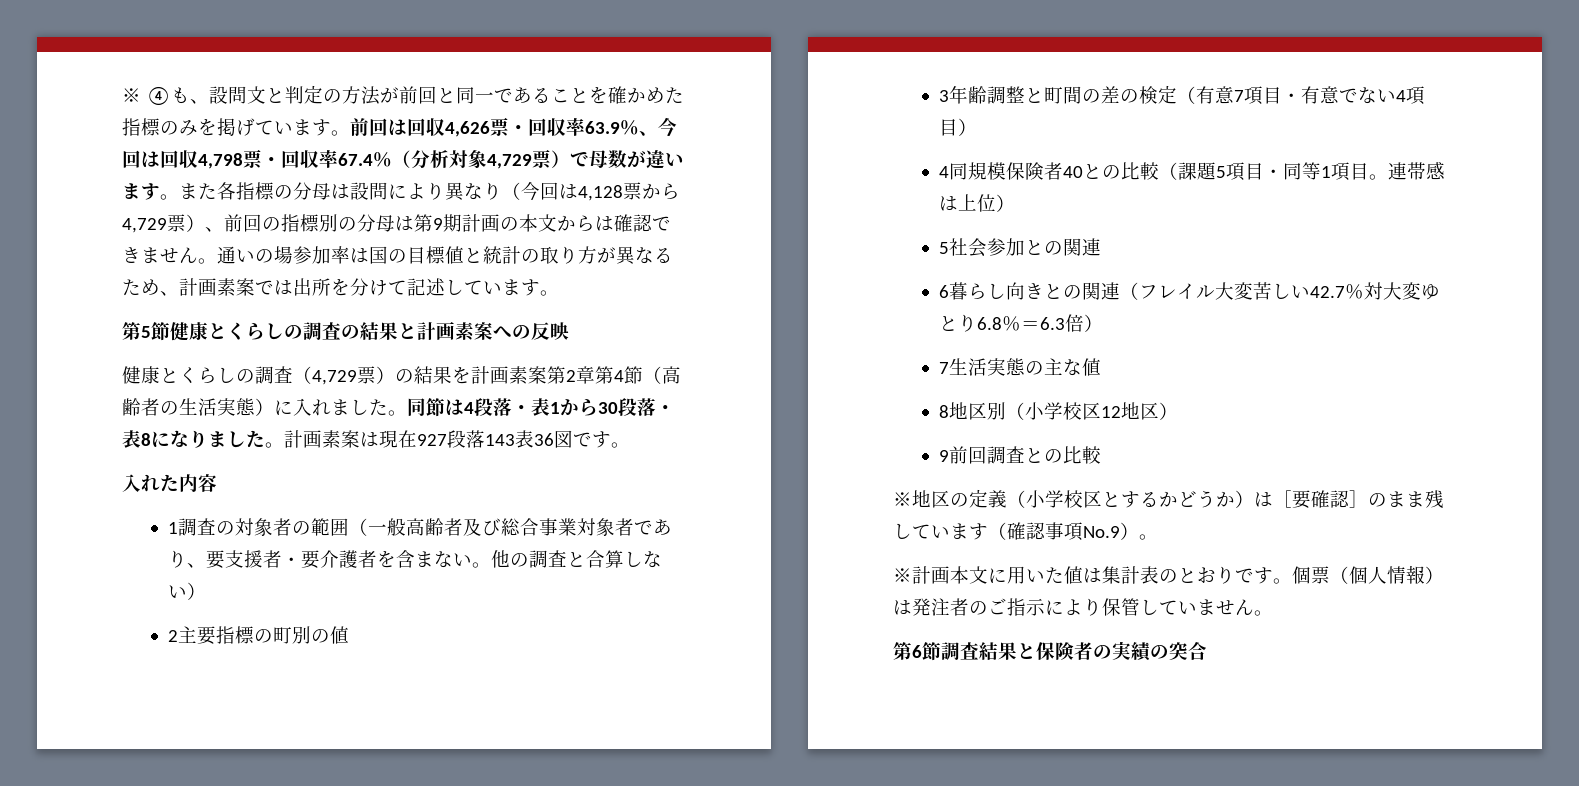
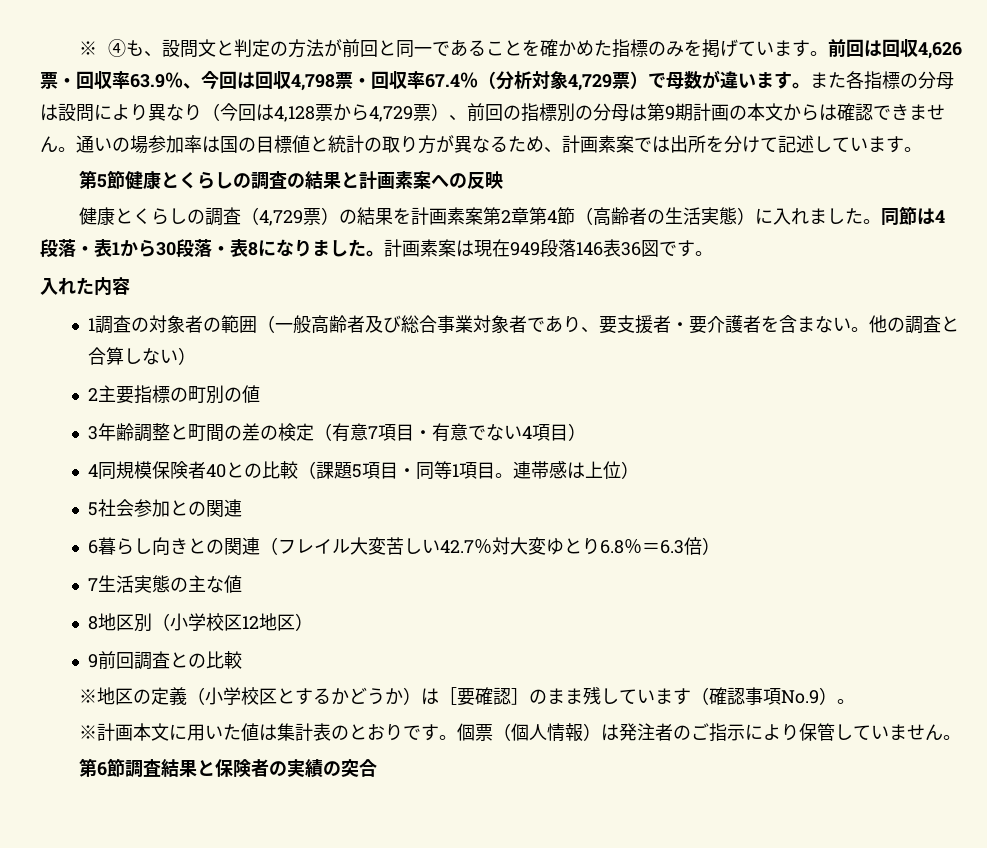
[417,430,515,448] 927段落143 -> [510,239,603,257] 949段落146

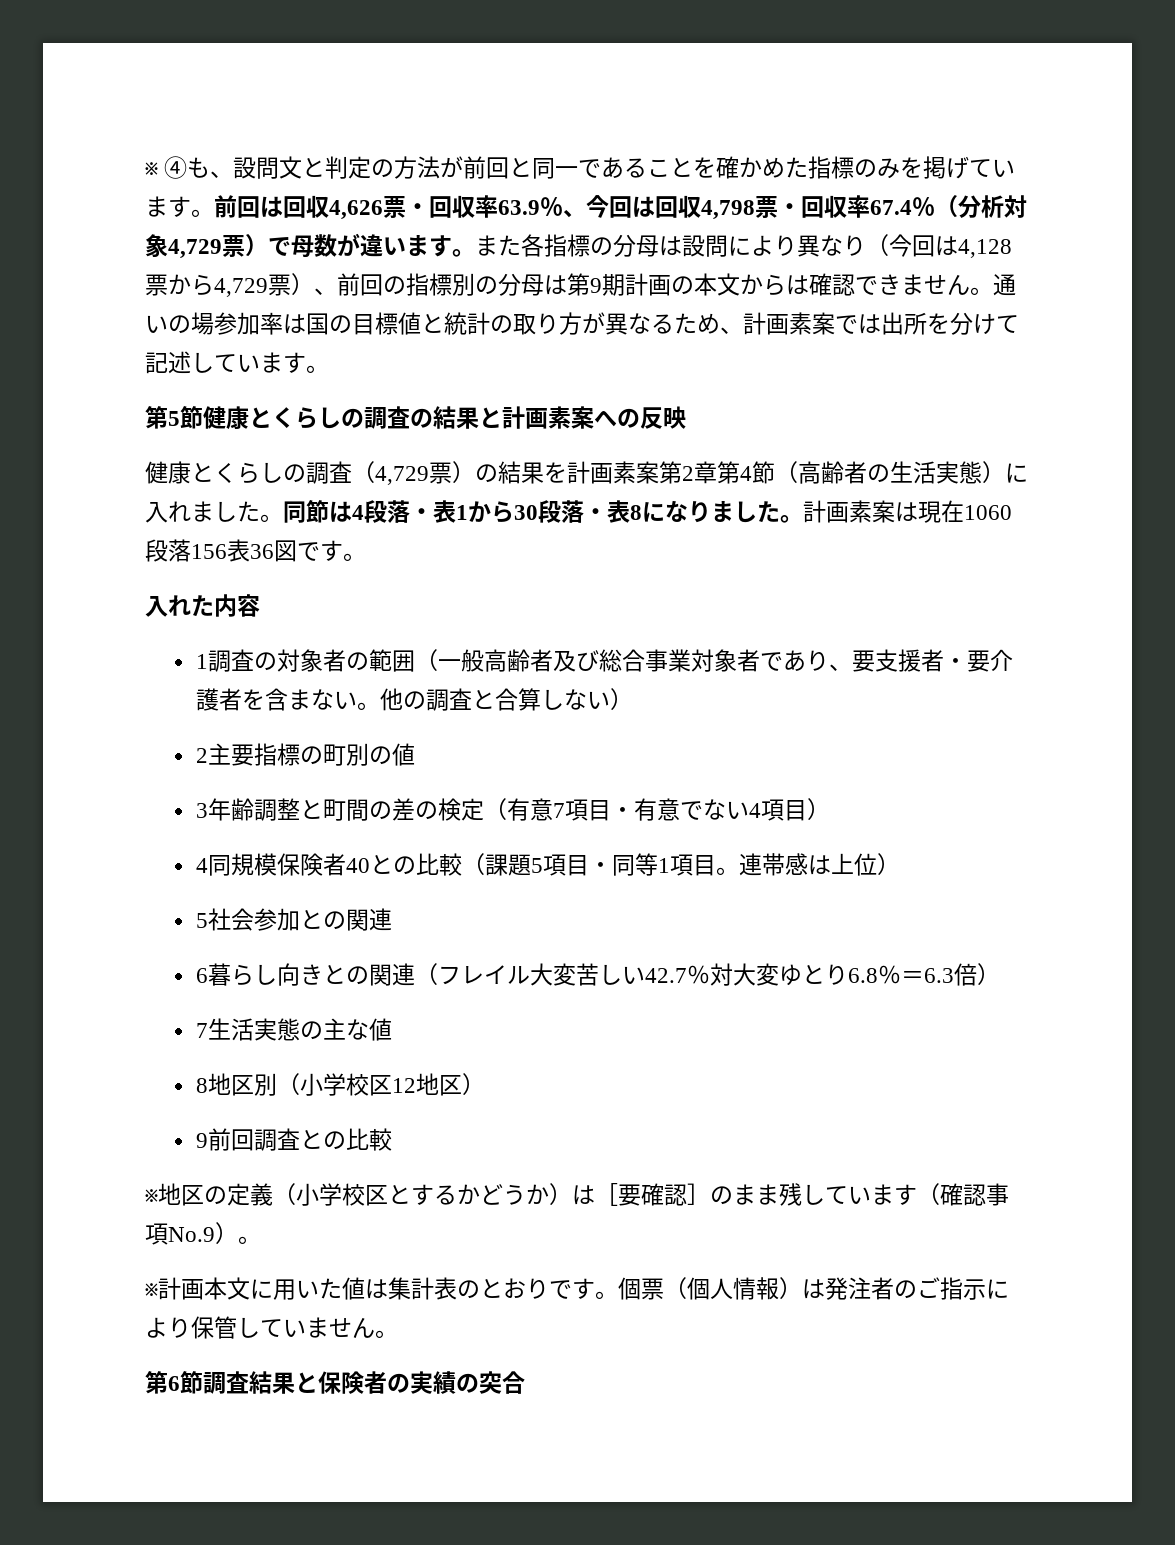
[510,239,603,257] 949段落146 -> [964,505,1012,520] [145,539,227,562] 1060段落156

